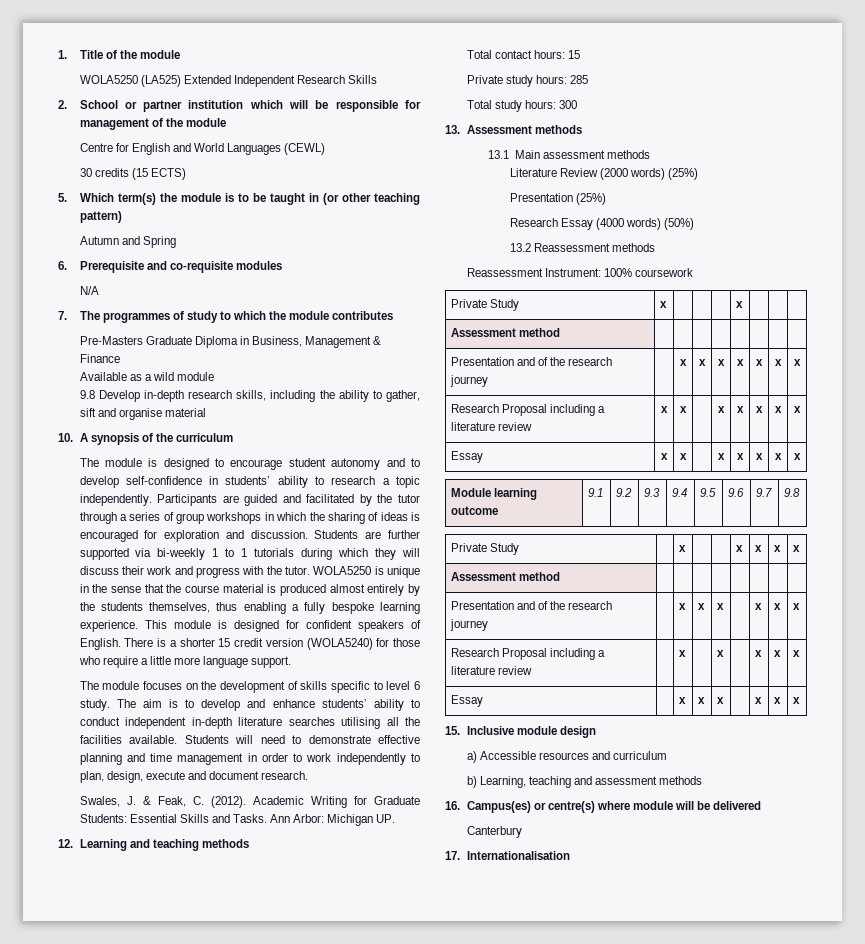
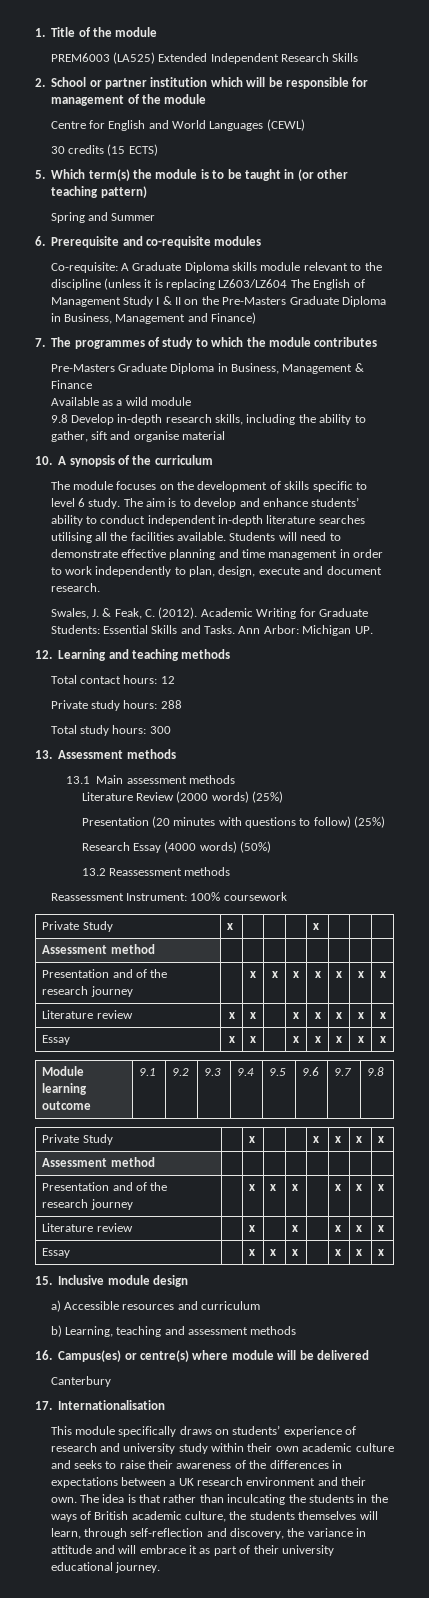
[79,75,138,84] WOLA5250 -> [50,53,110,62] PREM6003
[79,236,176,248] Autumn and Spring -> [50,212,156,223] Spring and Summer
[79,286,99,295] N/A -> [50,262,382,273] [50,278,365,290] [50,296,386,307] [50,312,257,324] Co-requisite: A Graduate Diploma skills module relevant to the discipline (unless it is replacing LZ603/LZ604 The English of Management Study I & II on the Pre-Masters Graduate Diploma in Business, Management and Finance)
[79,458,420,470] [79,476,420,488] [79,494,420,506] [79,512,421,524] [79,530,421,542] [79,548,421,560] [79,566,420,578] [79,584,420,596] [79,602,420,614] [79,620,421,632] [79,638,420,650] [78,656,292,668] // The module is designed to encourage student autonomy and to develop self-confidence in students’ ability to research a topic independently. Participants are guided and facilitated by the tutor through a series of group workshops in which the sharing of ideas is encouraged for exploration and discussion. Students are further supported via bi-weekly 1 to 1 tutorials during which they will discuss their work and progress with the tutor. WOLA5250 is unique in the sense that the course material is produced almost entirely by the students themselves, thus enabling a fully bespoke learning experience. This module is designed for confident speakers of English. There is a shorter 15 credit version (WOLA5240) for those who require a little more language support. -> (213, 460) none
[567,50,580,59] 15 -> [160,676,175,684] 12
[569,75,588,84] 285 -> [160,700,182,709] 288
(573, 197) none -> [151,816,351,828] (20 minutes with questions to follow)
[450,404,606,416] [450,422,495,431] Research Proposal including a literature -> [42,1010,94,1019] Literature
[450,648,606,660] [450,666,495,675] Research Proposal including a literature -> [42,1223,94,1232] Literature
(570, 855) none -> [50,1425,357,1437] [50,1443,394,1454] [50,1460,342,1469] [50,1477,367,1488] [50,1494,388,1505] [50,1511,378,1522] [50,1528,367,1539] [50,1545,334,1556] [50,1562,160,1573] // This module specifically draws on students’ experience of research and university study within their own academic culture and seeks to raise their awareness of the differences in expectations between a UK research environment and their own. The idea is that rather than inculcating the students in the ways of British academic culture, the students themselves will learn, through self-reflection and discovery, the variance in attitude and will embrace it as part of their university educational journey.

